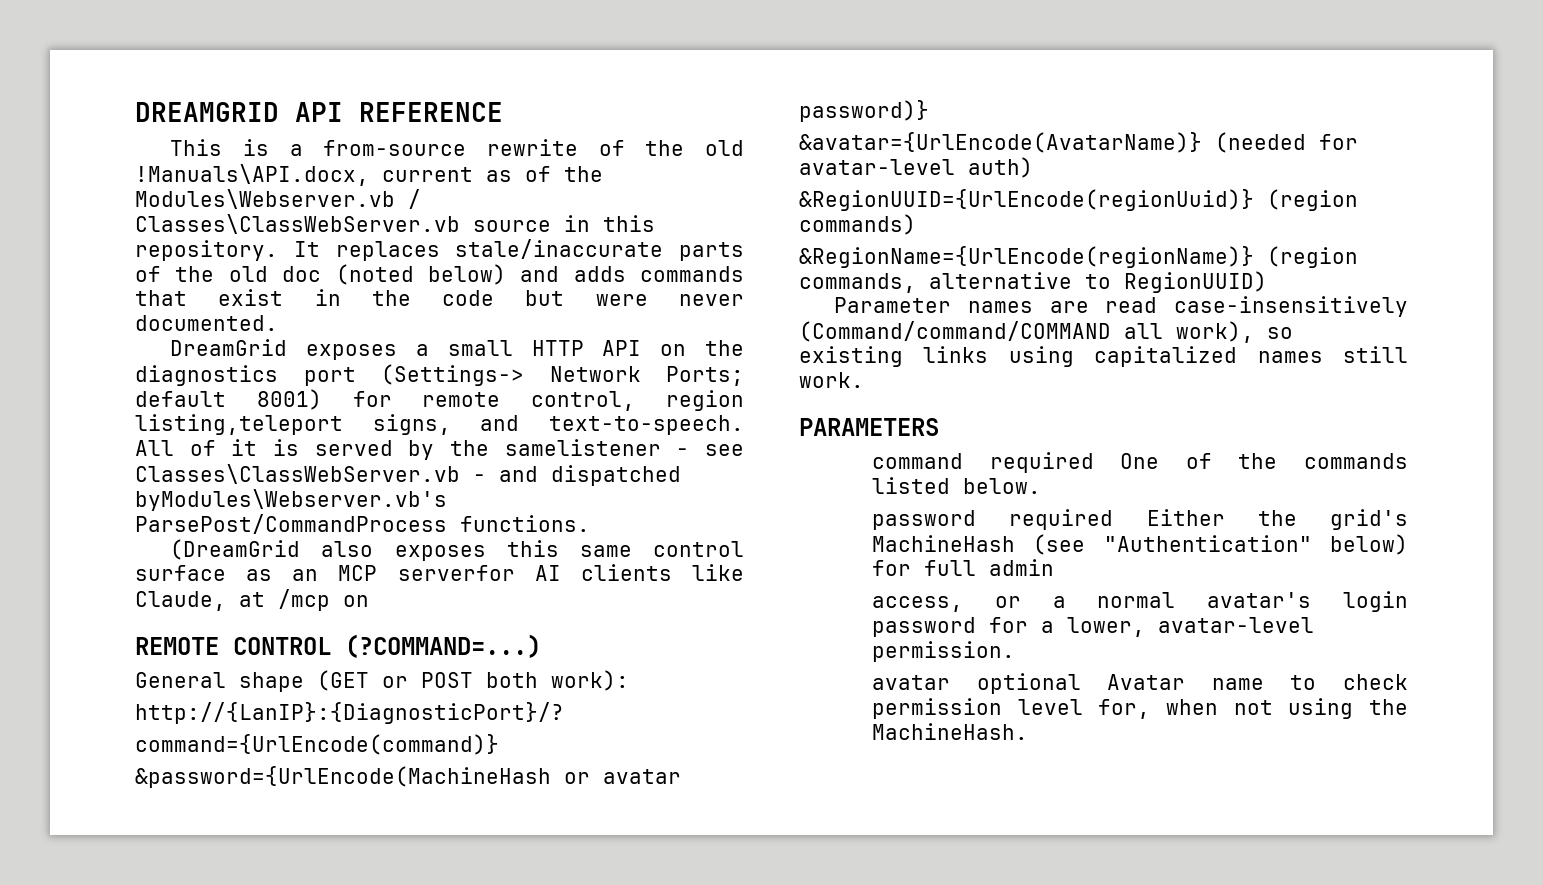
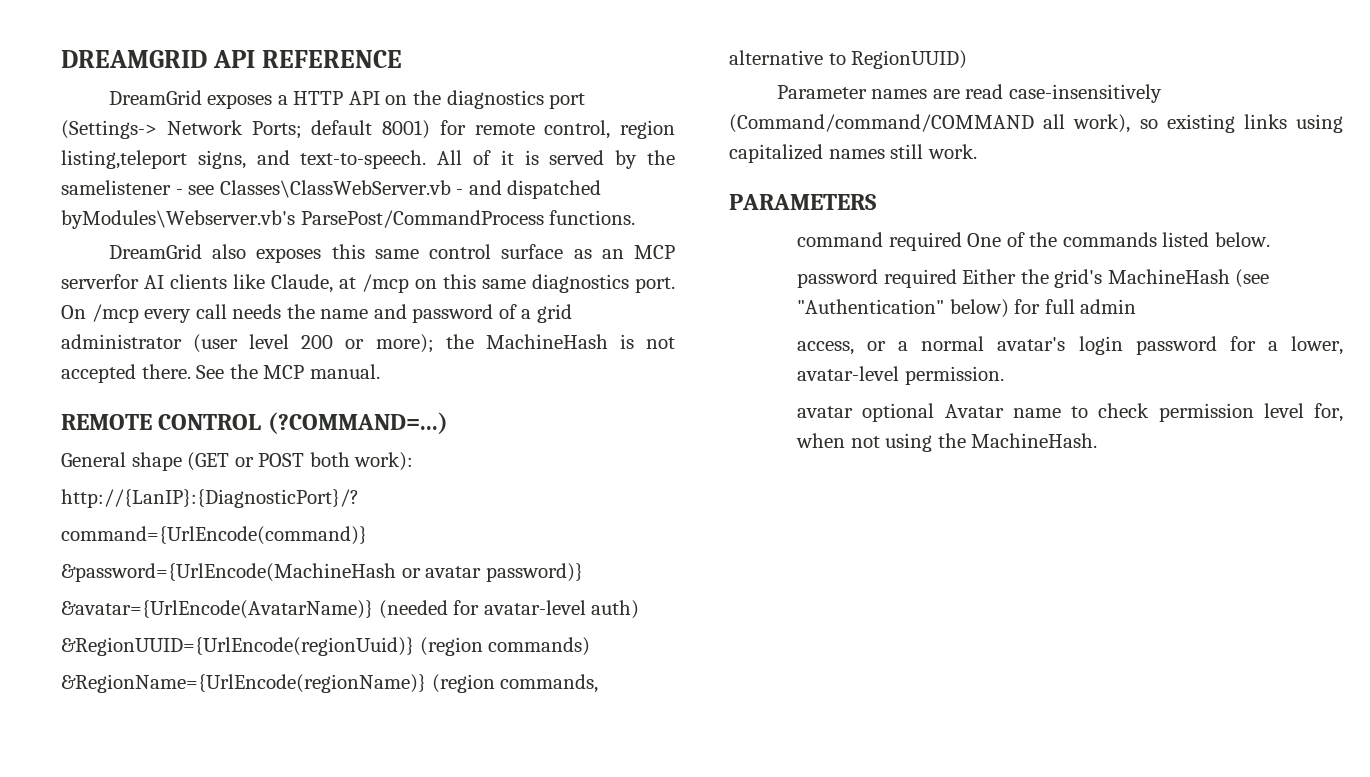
[170,139,744,156] [135,164,603,186] [135,189,421,209] [135,214,655,234] [135,239,744,261] [135,264,744,285] [135,289,744,306] [135,315,278,331] // This is a from-source rewrite of the old !Manuals\API.docx, current as of the Modules\Webserver.vb / Classes\ClassWebServer.vb source in this repository. It replaces stale/inaccurate parts of the old doc (noted below) and adds commands that exist in the code but were never documented. -> (403, 59) none
[447,340,513,356] small -> (288, 100) none
[170,539,301,560] (DreamGrid -> [108,244,202,259] DreamGrid
(369, 601) none -> [443,274,675,293] [61,304,572,323] [61,334,676,353] [61,364,380,383] this same diagnostics port. On /mcp every call needs the name and password of a grid administrator (user level 200 or more); the MachineHash is not accepted there. See the MCP manual.

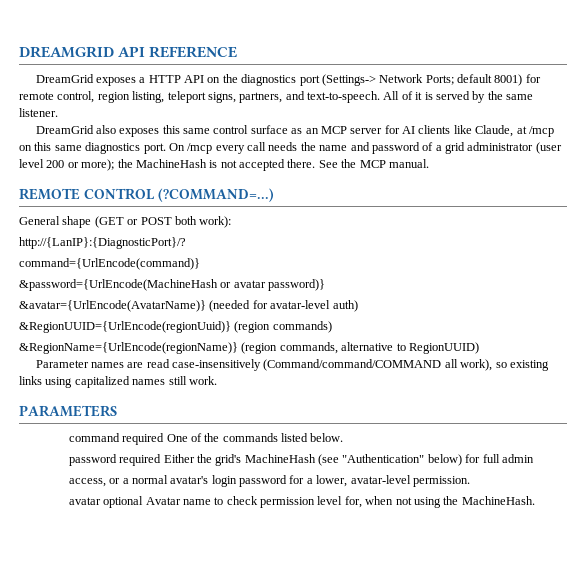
[61,150,246,169] listing,teleport signs, -> [132,91,283,103] listing, teleport signs, partners,
[61,180,602,199] [61,210,636,229] samelistener - see Classes\ClassWebServer.vb - and dispatched byModules\Webserver.vb's ParsePost/CommandProcess functions. -> [506,94,533,100] [19,108,58,117] same listener.
[61,274,139,289] serverfor -> [350,125,400,134] server for

